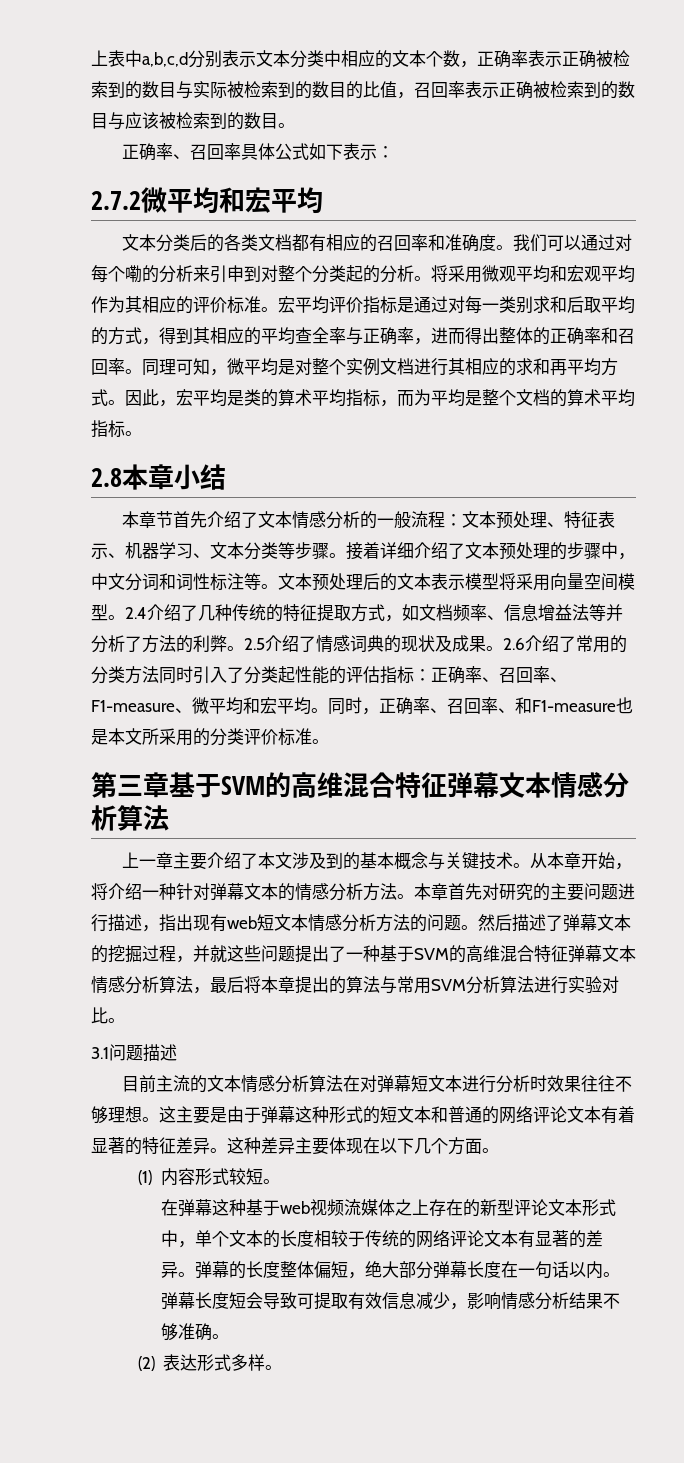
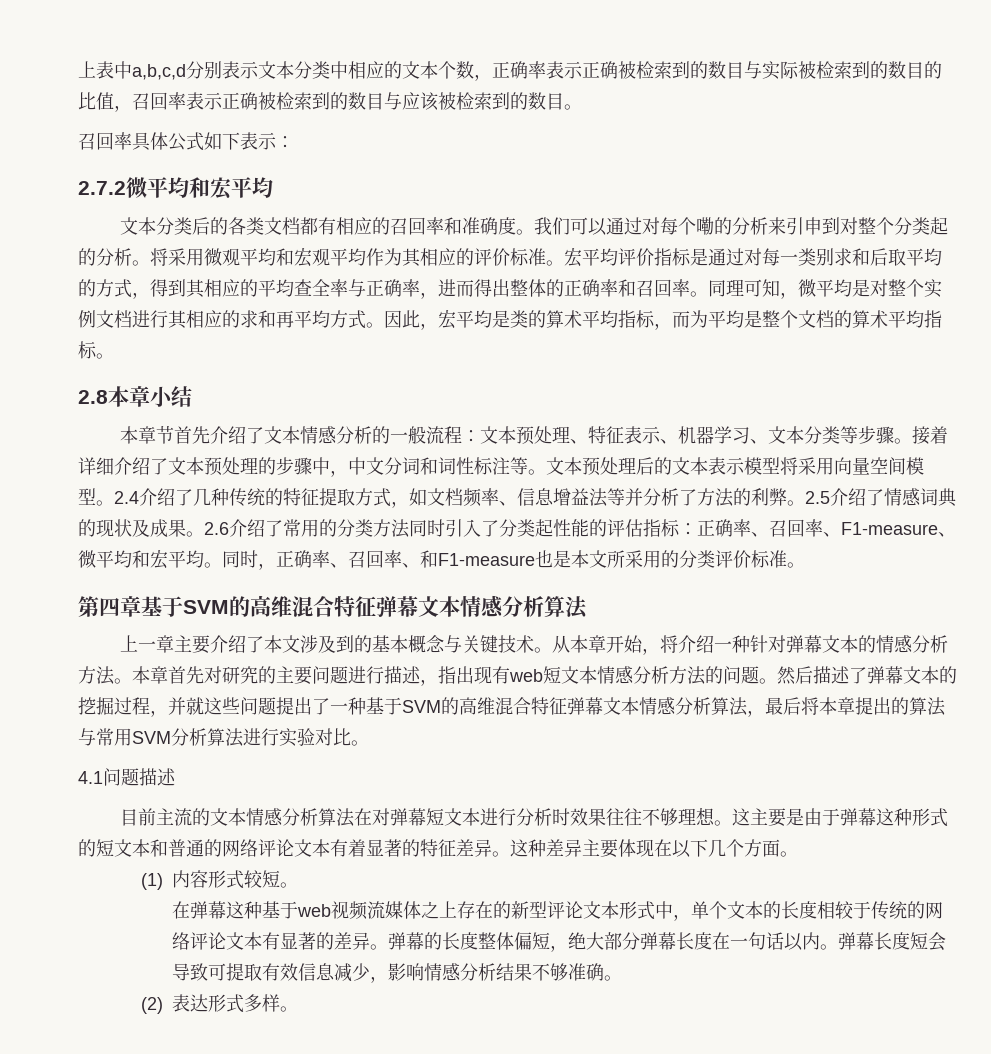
[121,143,190,161] 正确率、 -> (582, 107) none
[117,775,143,796] 三 -> [99,597,120,617] 四
[91,1047,109,1059] 3.1 -> [78,771,103,784] 4.1

